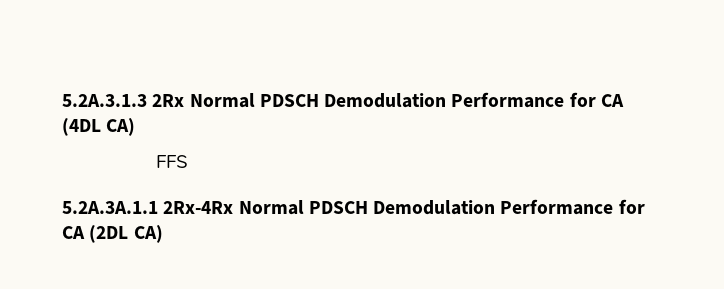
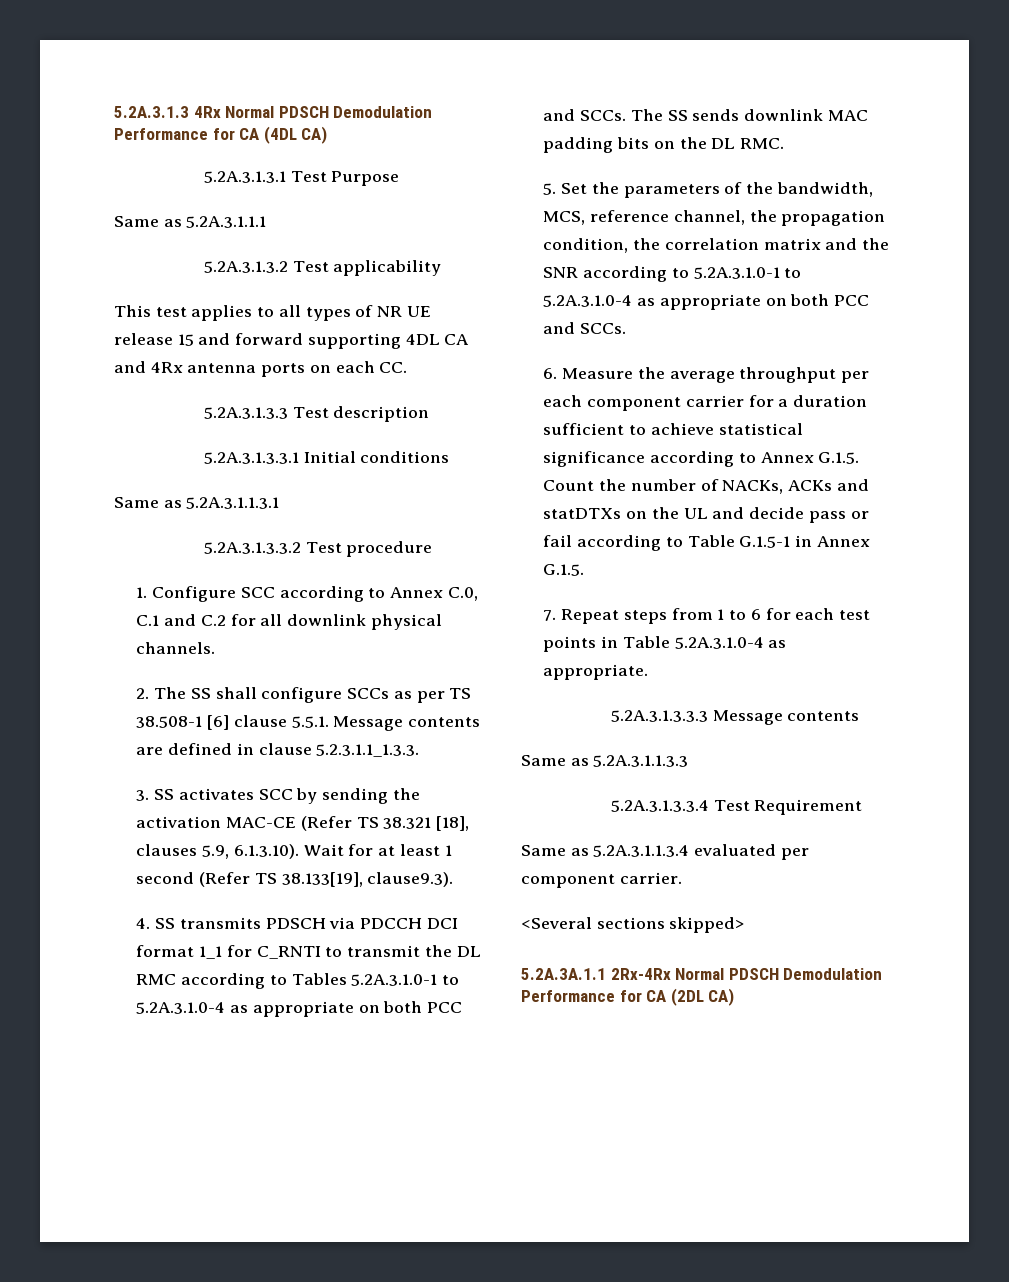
[152,94,185,107] 2Rx -> [193,106,221,118] 4Rx
[156,155,189,168] FFS -> [203,171,400,186] [114,216,267,228] [203,260,442,276] [114,305,431,321] [114,333,470,349] [114,361,408,377] [203,406,430,422] [203,451,450,464] [114,497,280,509] [203,541,433,557] [136,586,478,602] [136,614,442,630] [136,642,216,654] [136,687,472,703] [136,715,481,731] [136,743,420,757] [136,788,420,804] [136,816,470,831] [136,844,452,859] [136,872,454,887] [136,917,458,929] [136,945,481,959] [136,973,460,989] [136,1001,463,1017] [543,109,868,121] [543,137,785,153] [543,182,873,198] [543,210,886,226] [543,238,890,253] [543,266,802,282] [543,294,870,310] [543,322,627,334] [543,367,870,383] [543,395,868,411] [543,423,803,435] [543,451,860,467] [543,479,869,494] [543,507,869,523] [543,535,870,551] [543,564,585,576] [543,608,870,624] [543,636,787,652] [543,664,649,680] [610,710,860,725] [521,755,689,767] [610,799,863,815] [521,844,809,860] [521,872,682,888] [521,917,745,933] 5.2A.3.1.3.1 Test Purpose // Same as 5.2A.3.1.1.1 // 5.2A.3.1.3.2 Test applicability // This test applies to all types of NR UE release 15 and forward supporting 4DL CA and 4Rx antenna ports on each CC. // 5.2A.3.1.3.3 Test description // 5.2A.3.1.3.3.1 Initial conditions // Same as 5.2A.3.1.1.3.1 // 5.2A.3.1.3.3.2 Test procedure // 1. Configure SCC according to Annex C.0, C.1 and C.2 for all downlink physical channels. // 2. The SS shall configure SCCs as per TS 38.508-1 [6] clause 5.5.1. Message contents are defined in clause 5.2.3.1.1_1.3.3. // 3. SS activates SCC by sending the activation MAC-CE (Refer TS 38.321 [18], clauses 5.9, 6.1.3.10). Wait for at least 1 second (Refer TS 38.133[19], clause9.3). // 4. SS transmits PDSCH via PDCCH DCI format 1_1 for C_RNTI to transmit the DL RMC according to Tables 5.2A.3.1.0-1 to 5.2A.3.1.0-4 as appropriate on both PCC and SCCs. The SS sends downlink MAC padding bits on the DL RMC. // 5. Set the parameters of the bandwidth, MCS, reference channel, the propagation condition, the correlation matrix and the SNR according to 5.2A.3.1.0-1 to 5.2A.3.1.0-4 as appropriate on both PCC and SCCs. // 6. Measure the average throughput per each component carrier for a duration sufficient to achieve statistical significance according to Annex G.1.5. Count the number of NACKs, ACKs and statDTXs on the UL and decide pass or fail according to Table G.1.5-1 in Annex G.1.5. // 7. Repeat steps from 1 to 6 for each test points in Table 5.2A.3.1.0-4 as appropriate. // 5.2A.3.1.3.3.3 Message contents // Same as 5.2A.3.1.1.3.3 // 5.2A.3.1.3.3.4 Test Requirement // Same as 5.2A.3.1.1.3.4 evaluated per component carrier. // <Several sections skipped>

